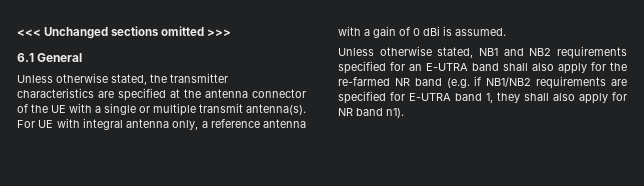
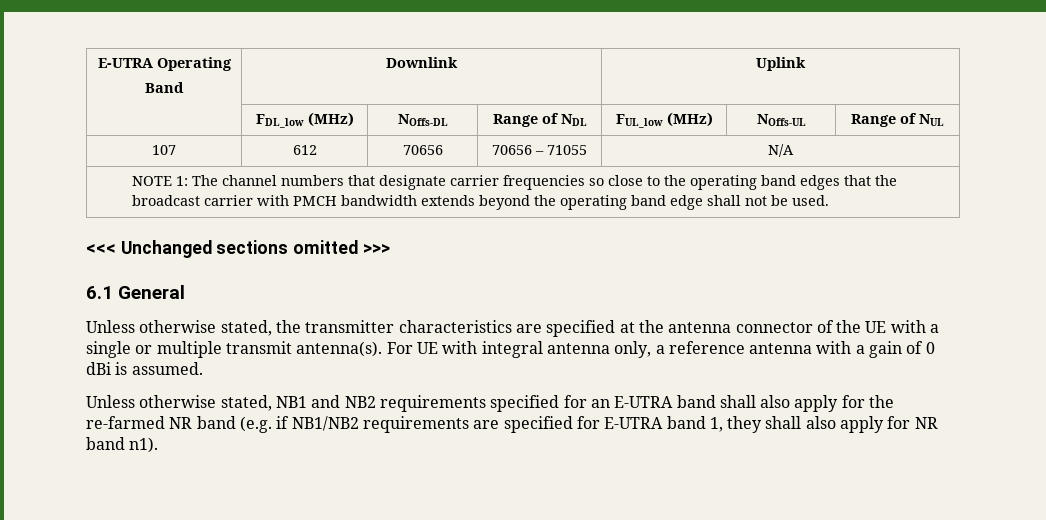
(17, 32) none -> [97,57,232,71] [145,82,184,93] [386,57,458,68] [756,57,806,71] [255,112,354,128] [397,114,448,126] [492,113,587,127] [615,112,713,128] [756,114,806,126] [851,113,944,127] [152,145,176,155] [292,145,317,155] [402,145,443,155] [492,145,587,155] [768,144,794,157] [131,175,897,190] [131,195,829,210] E-UTRA Operating // Band | Downlink | Uplink // | FDL_low (MHz) | NOffs-DL | Range of NDL | FUL_low (MHz) | NOffs-UL | Range of NUL // 107 | 612 | 70656 | 70656 – 71055 | N/A // NOTE 1: The channel numbers that designate carrier frequencies so close to the operating band edges that the broadcast carrier with PMCH bandwidth extends beyond the operating band edge shall not be used. //

